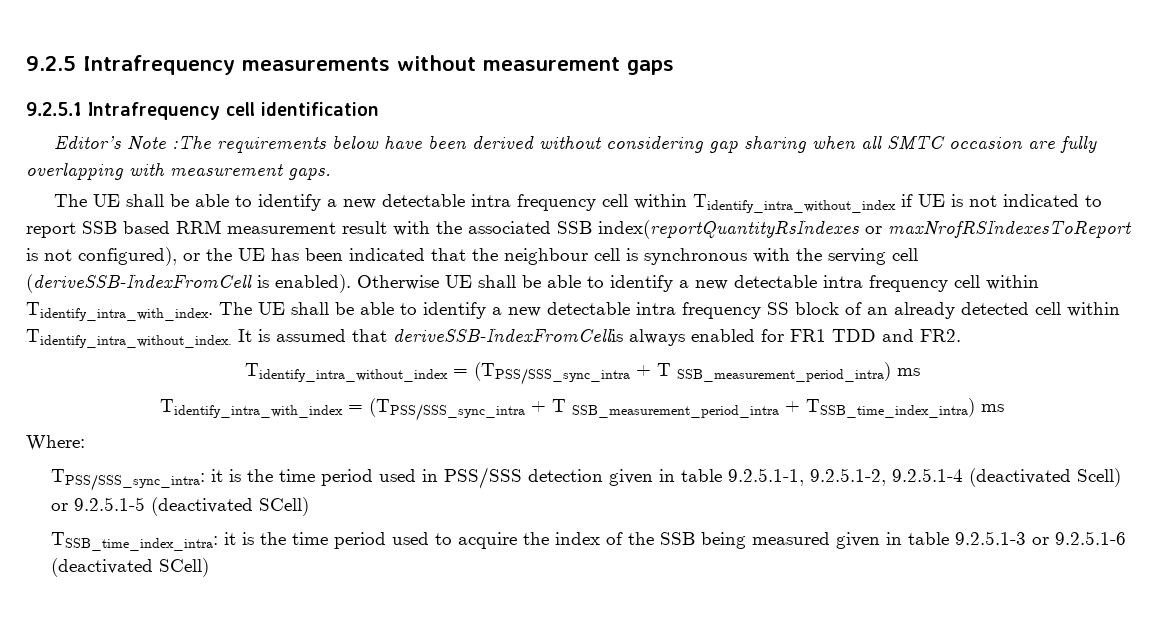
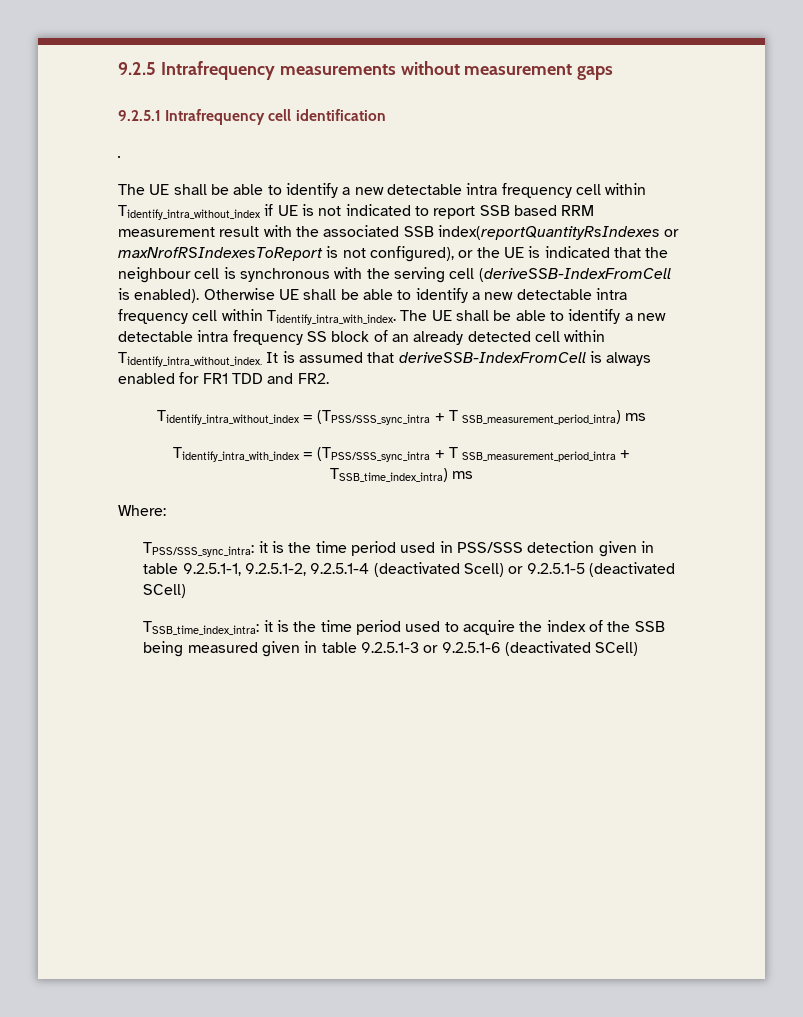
[54,135,1098,153] [26,163,331,180] Editor’s Note :The requirements below have been derived without considering gap sharing when all SMTC occasion are fully overlapping with measurement gaps. -> [117,155,121,158] .
[271,248,343,261] has been -> [528,246,541,258] is
[393,328,623,342] deriveSSB-IndexFromCellis -> [398,351,602,363] deriveSSB-IndexFromCell is

